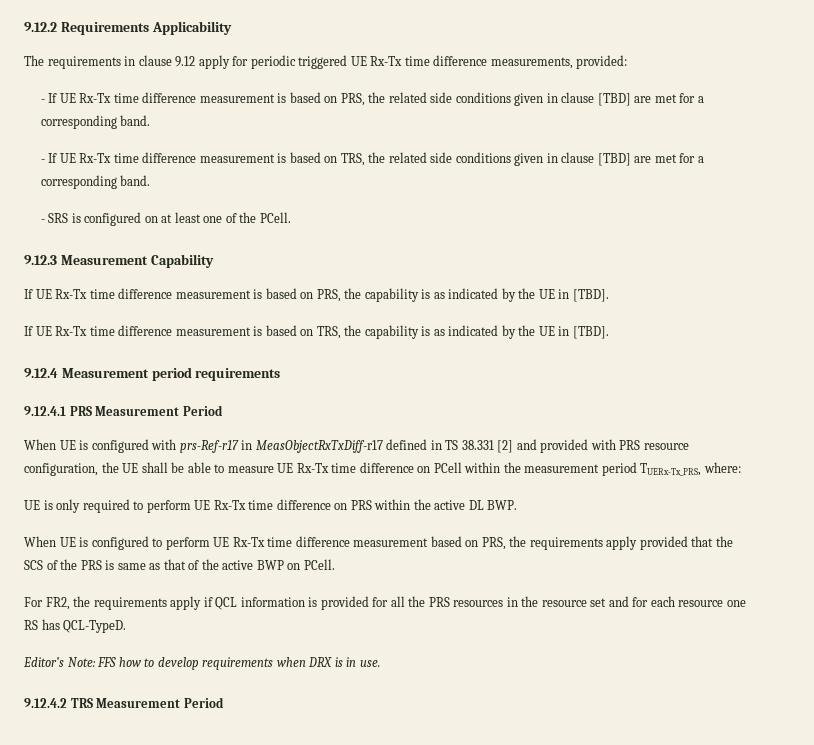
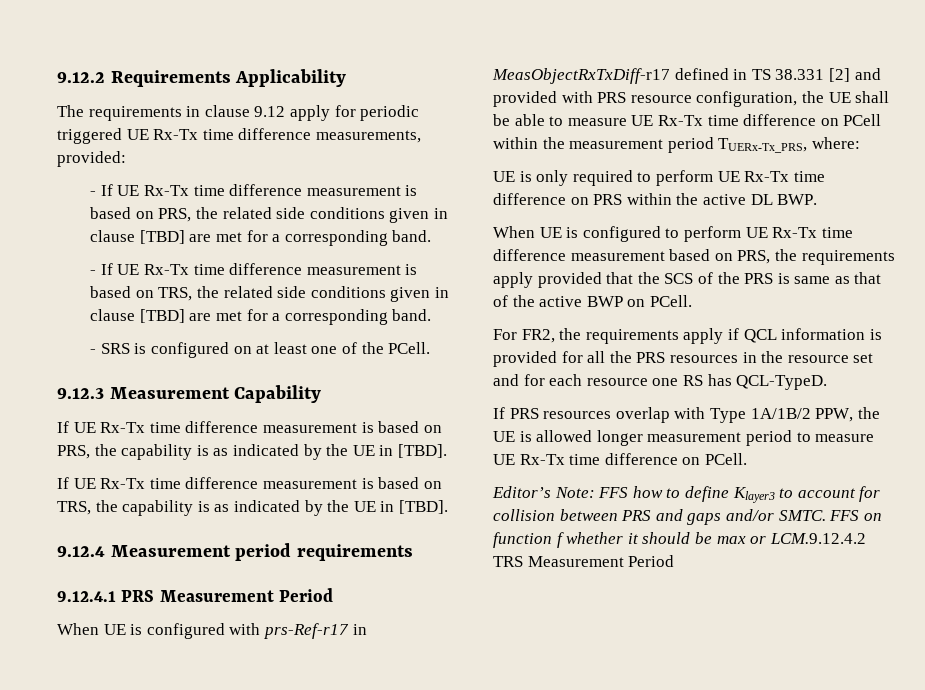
(127, 626) none -> [493,407,880,423] [493,430,875,446] [493,453,747,465] // If PRS resources overlap with Type 1A/1B/2 PPW, the UE is allowed longer measurement period to measure UE Rx-Tx time difference on PCell.
[157,657,380,670] [24,698,67,708] develop requirements when DRX is in use. // 9.12.4.2 -> [684,486,881,503] [493,509,882,525] [493,532,866,548] define Klayer3 to account for collision between PRS and gaps and/or SMTC. FFS on function f whether it should be max or LCM.9.12.4.2

